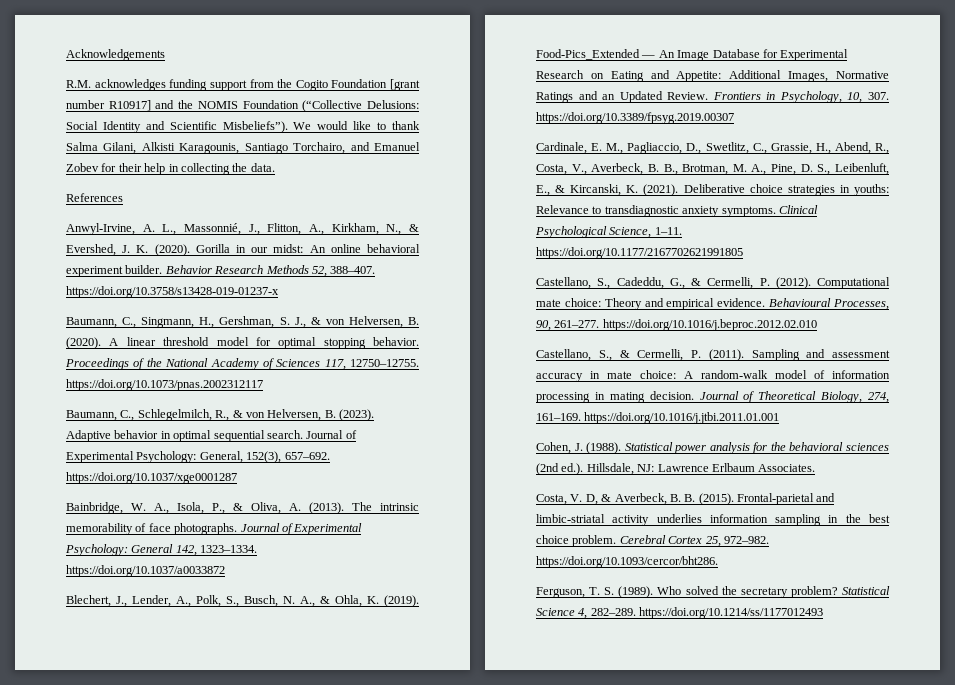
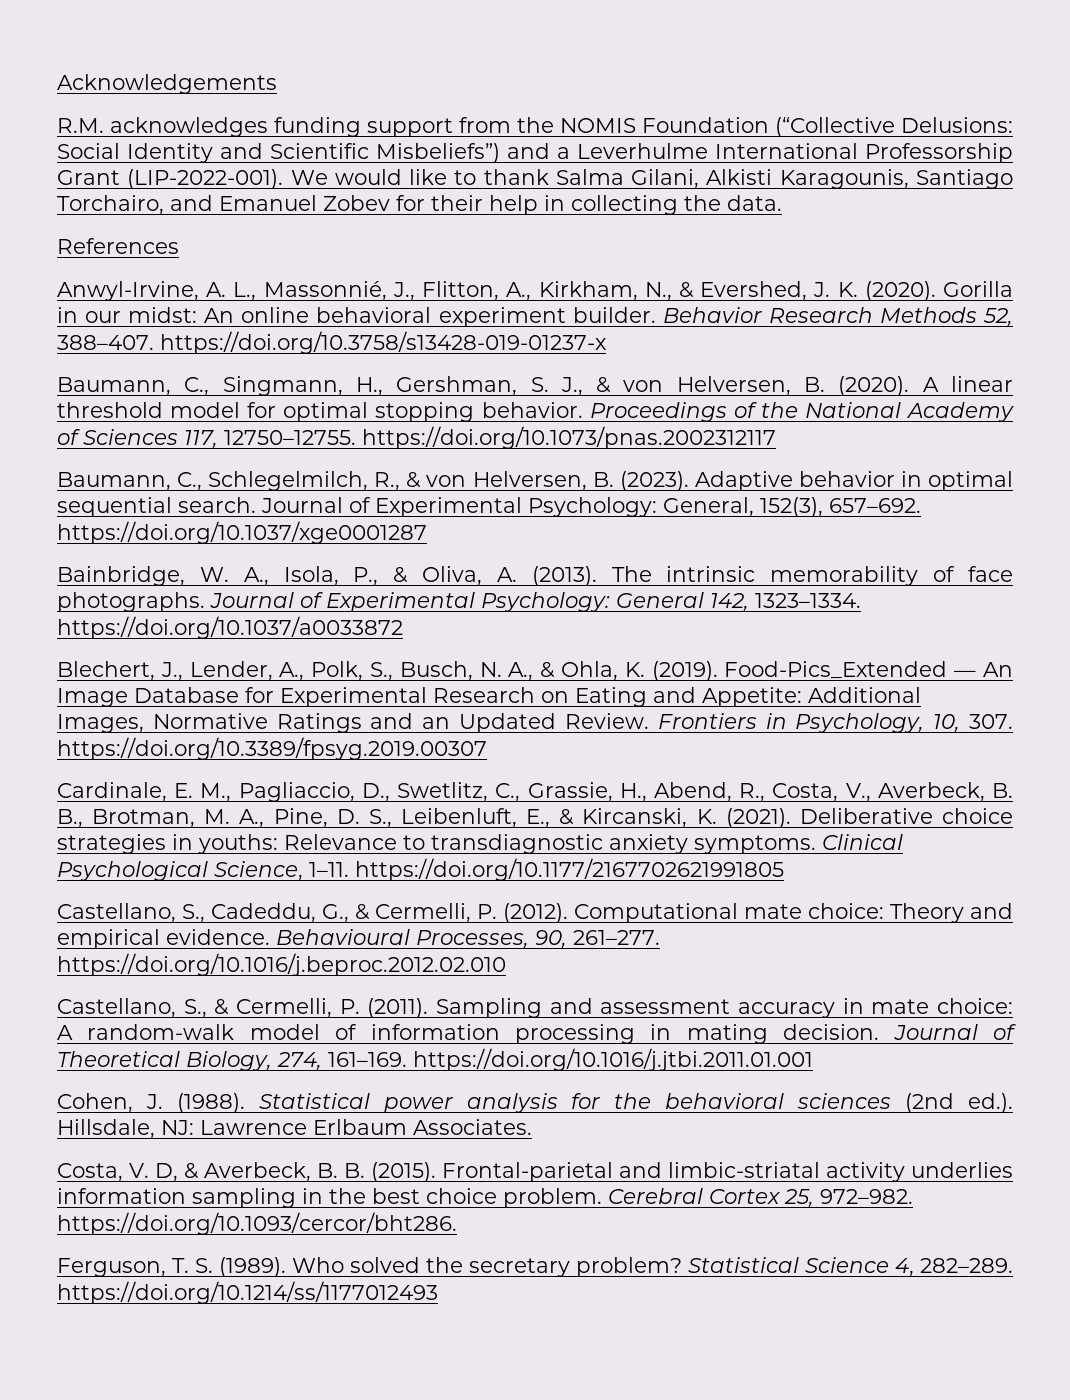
[295,79,420,91] [66,100,194,111] Cogito Foundation [grant number R10917] and the -> (554, 125) none
[222,121,288,133] Misbeliefs”). -> [376,143,1013,163] [57,169,284,189] Misbeliefs”) and a Leverhulme International Professorship Grant (LIP-2022-001).

